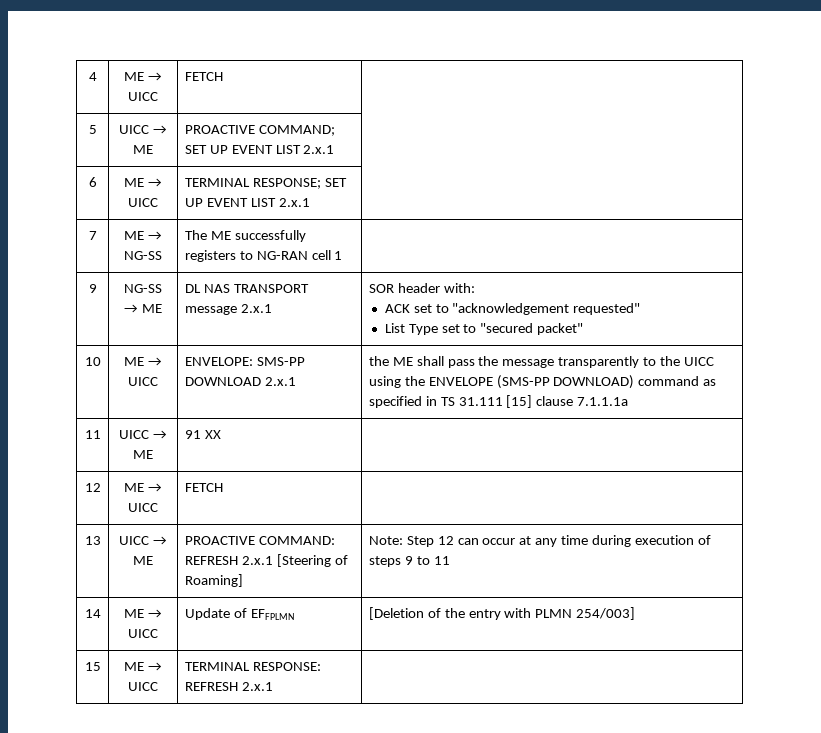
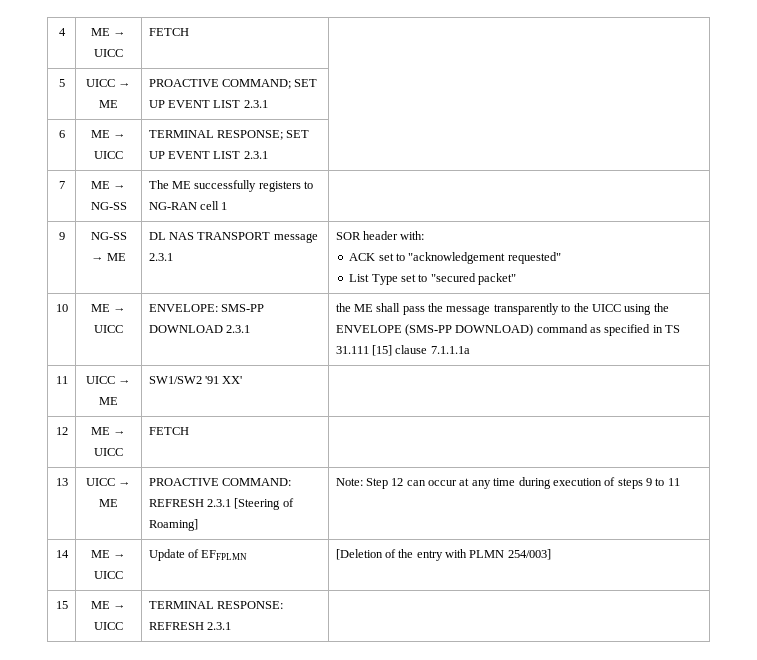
[303,145,335,154] 2.x.1 -> [243,100,268,108] 2.3.1
[278,198,310,207] 2.x.1 -> [243,151,268,159] 2.3.1
[240,304,272,313] 2.x.1 -> [148,253,173,261] 2.3.1
[264,377,296,386] 2.x.1 -> [225,325,250,333] 2.3.1
[184,430,221,439] 91 XX -> [148,376,243,384] SW1/SW2 '91 XX'
[241,556,273,565] 2.x.1 -> [206,499,231,507] 2.3.1
[241,682,273,691] 2.x.1 -> [206,622,231,630] 2.3.1

